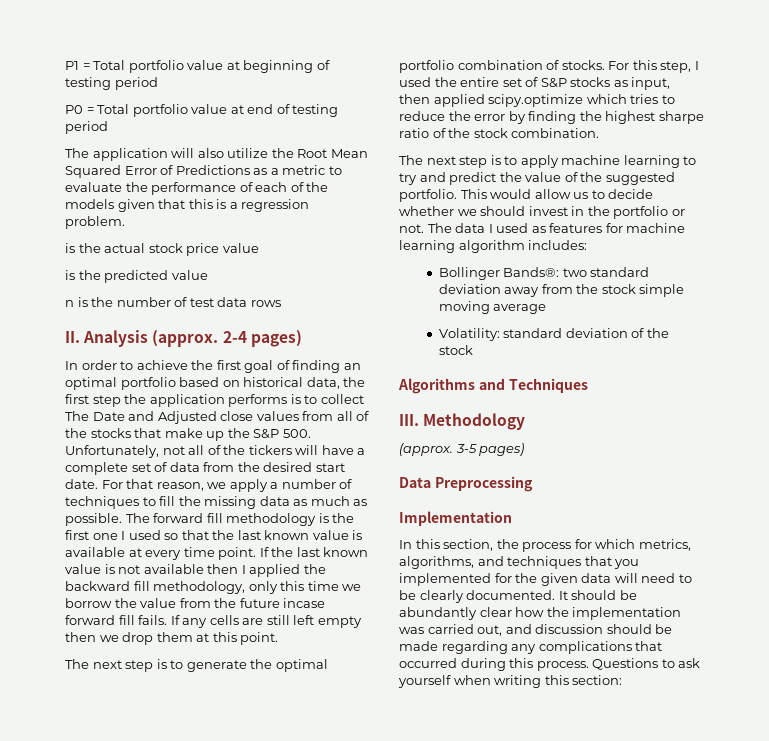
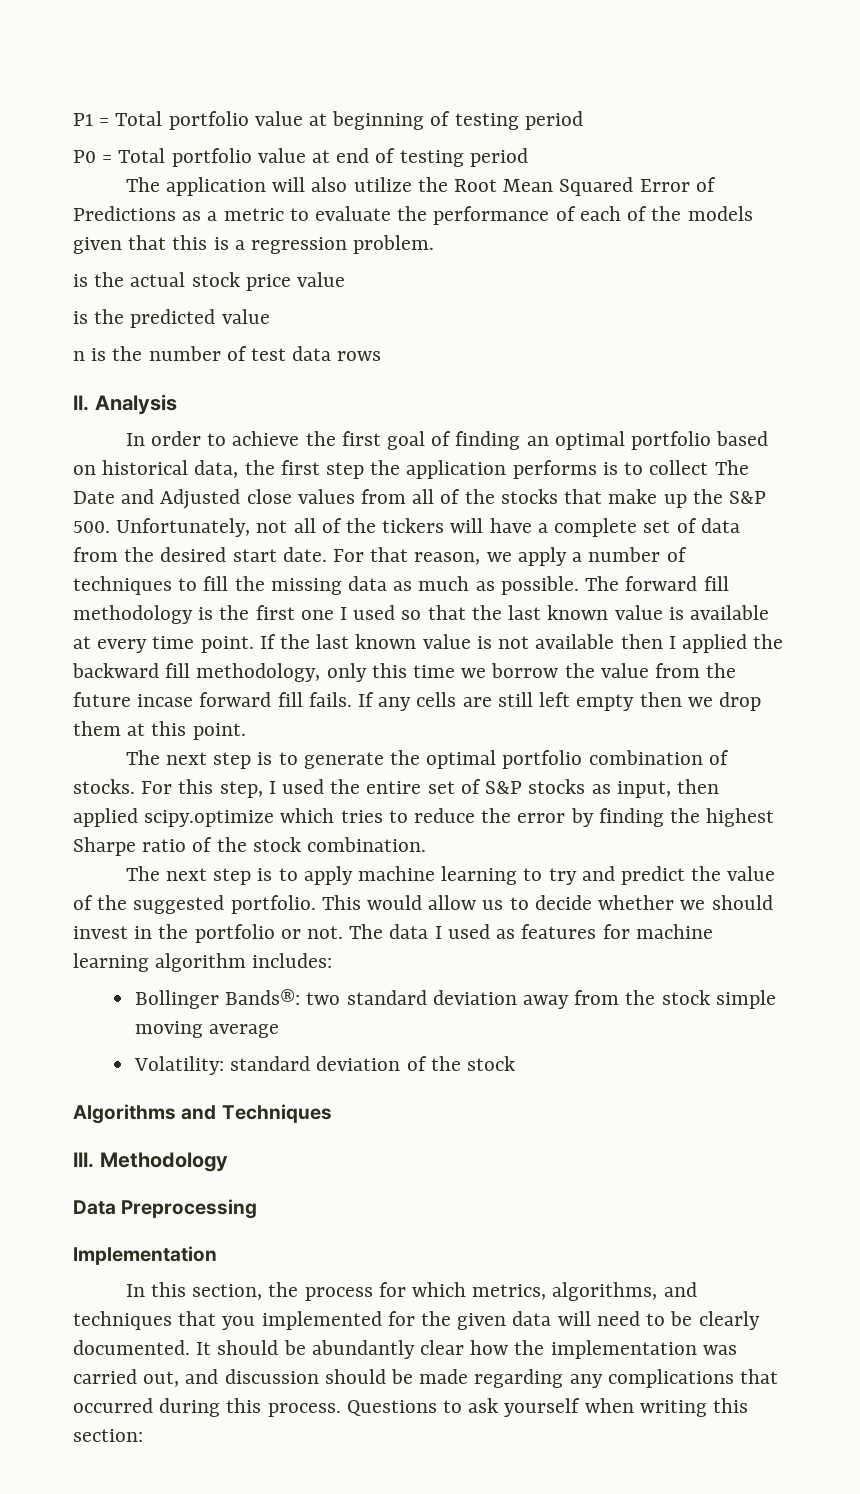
[152,330,302,347] (approx. 2-4 pages) -> (177, 404) none
[658,111,704,124] sharpe -> [73,837,136,856] Sharpe
[399,443,525,456] // (approx. 3-5 pages) -> (228, 1162) none

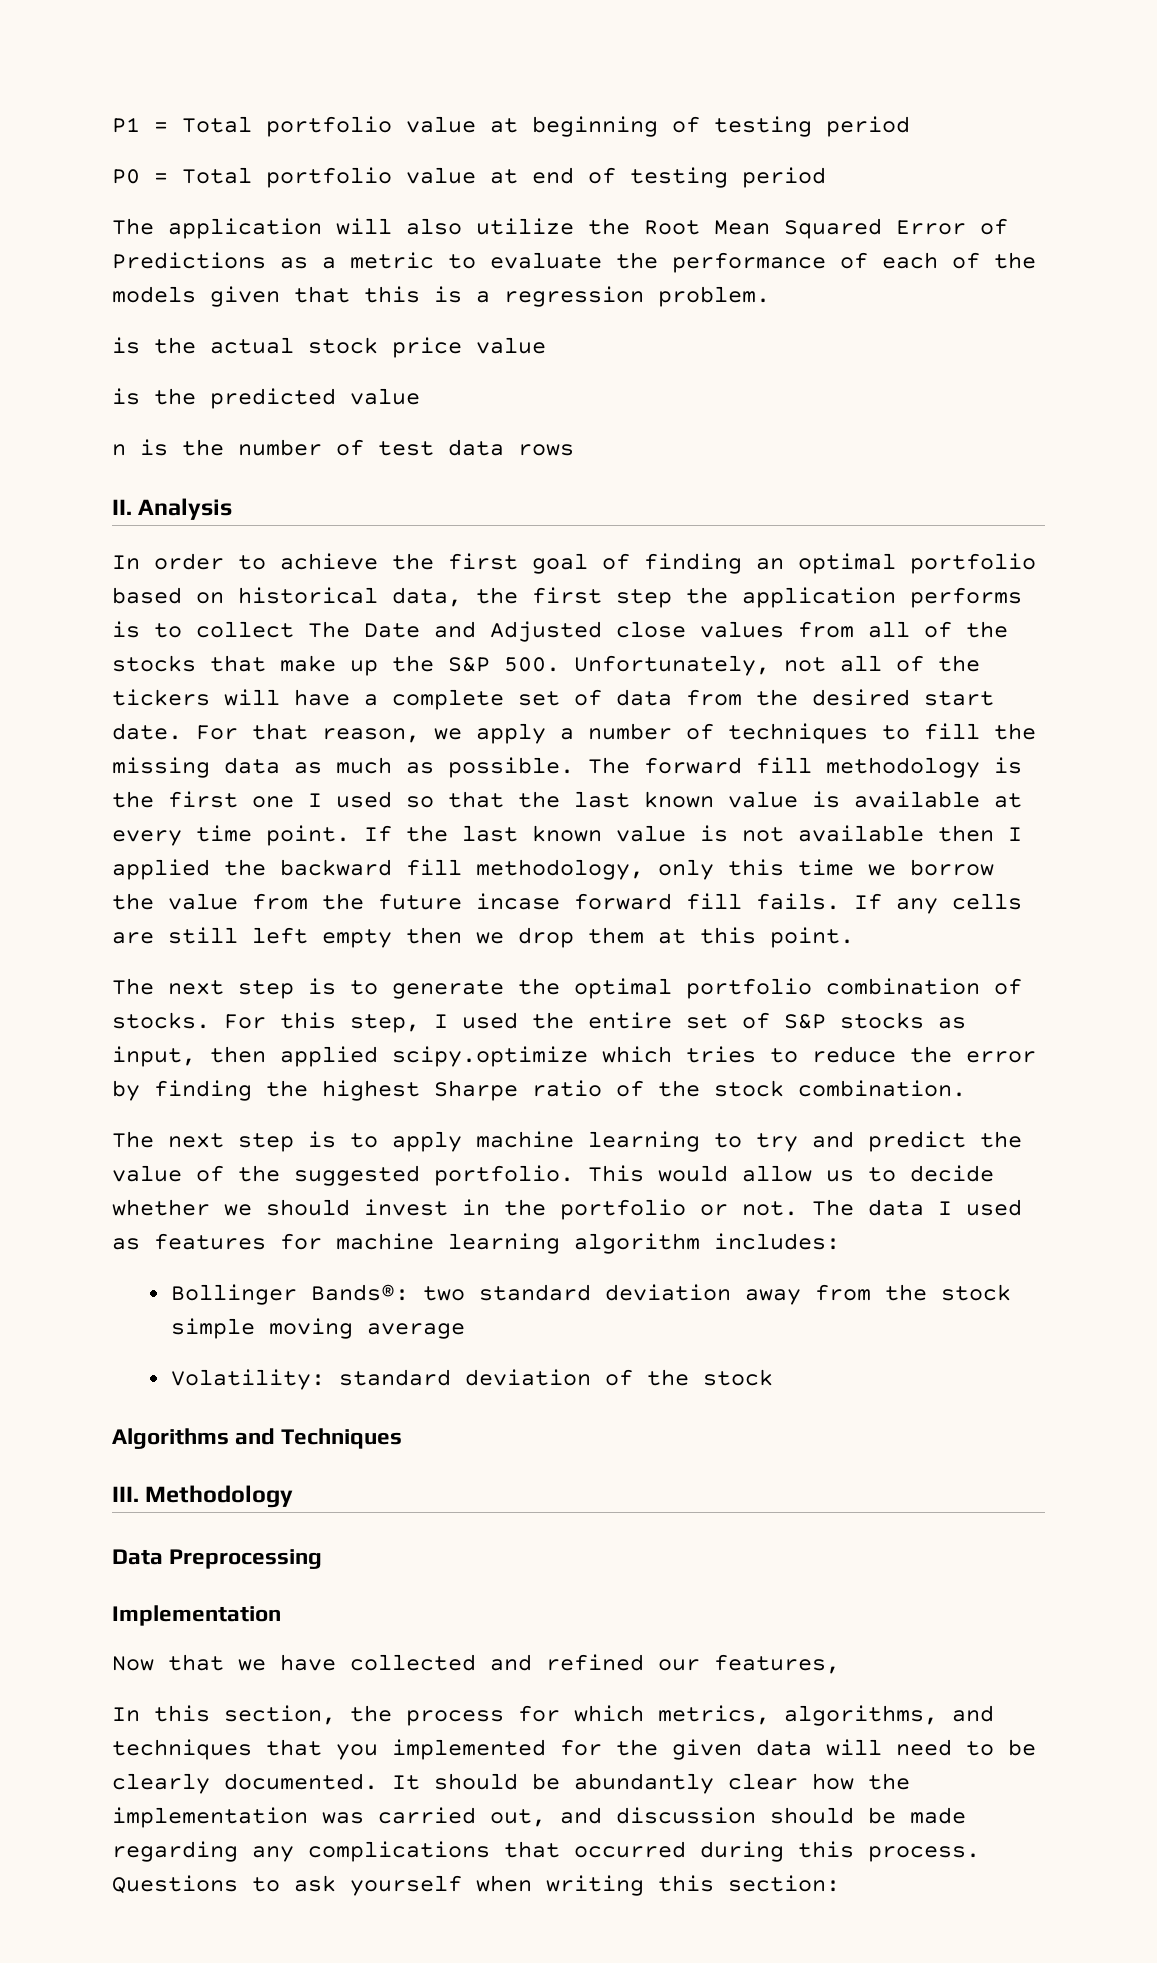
(217, 1255) none -> [112,1654,840,1674] // Now that we have collected and refined our features,

